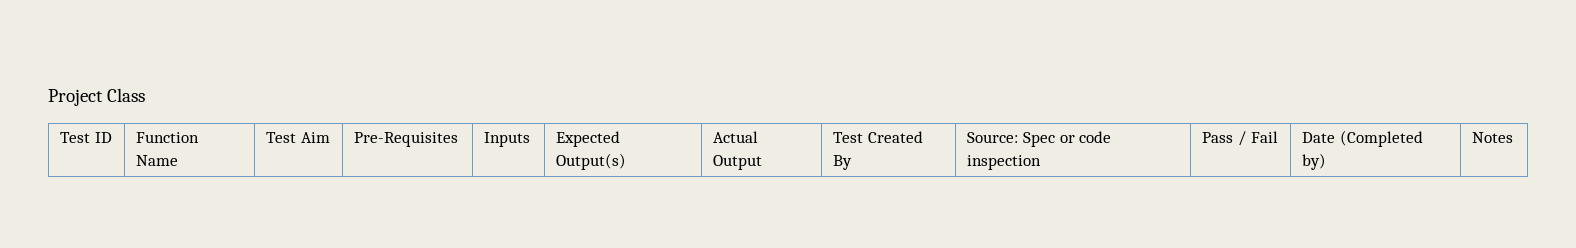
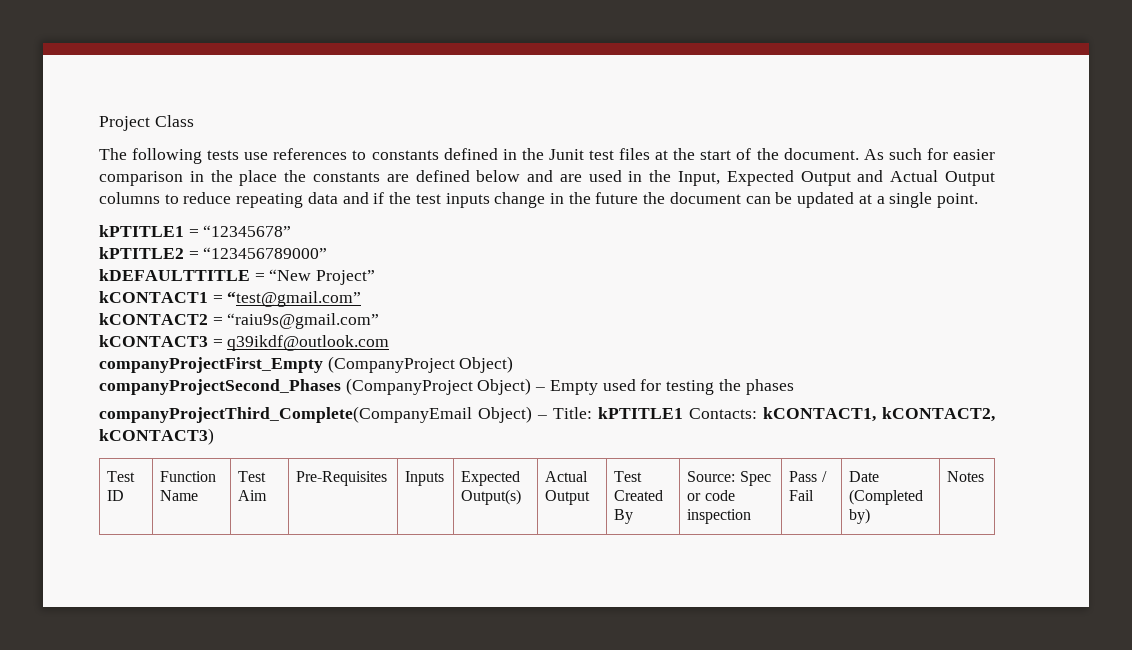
(146, 95) none -> [99,148,996,164] [99,170,995,186] [99,192,978,208] [99,225,292,237] [99,247,328,259] [99,269,376,285] [99,291,362,307] [99,313,380,329] [99,335,390,351] [99,356,514,373] [99,378,794,395] [99,406,995,423] [99,428,214,445] // The following tests use references to constants defined in the Junit test files at the start of the document. As such for easier comparison in the place the constants are defined below and are used in the Input, Expected Output and Actual Output columns to reduce repeating data and if the test inputs change in the future the document can be updated at a single point. // kPTITLE1 = “12345678” // kPTITLE2 = “123456789000” // kDEFAULTTITLE = “New Project” // kCONTACT1 = “test@gmail.com” // kCONTACT2 = “raiu9s@gmail.com” // kCONTACT3 = q39ikdf@outlook.com // companyProjectFirst_Empty (CompanyProject Object) // companyProjectSecond_Phases (CompanyProject Object) – Empty used for testing the phases // companyProjectThird_Complete(CompanyEmail Object) – Title: kPTITLE1 Contacts: kCONTACT1, kCONTACT2, kCONTACT3)

